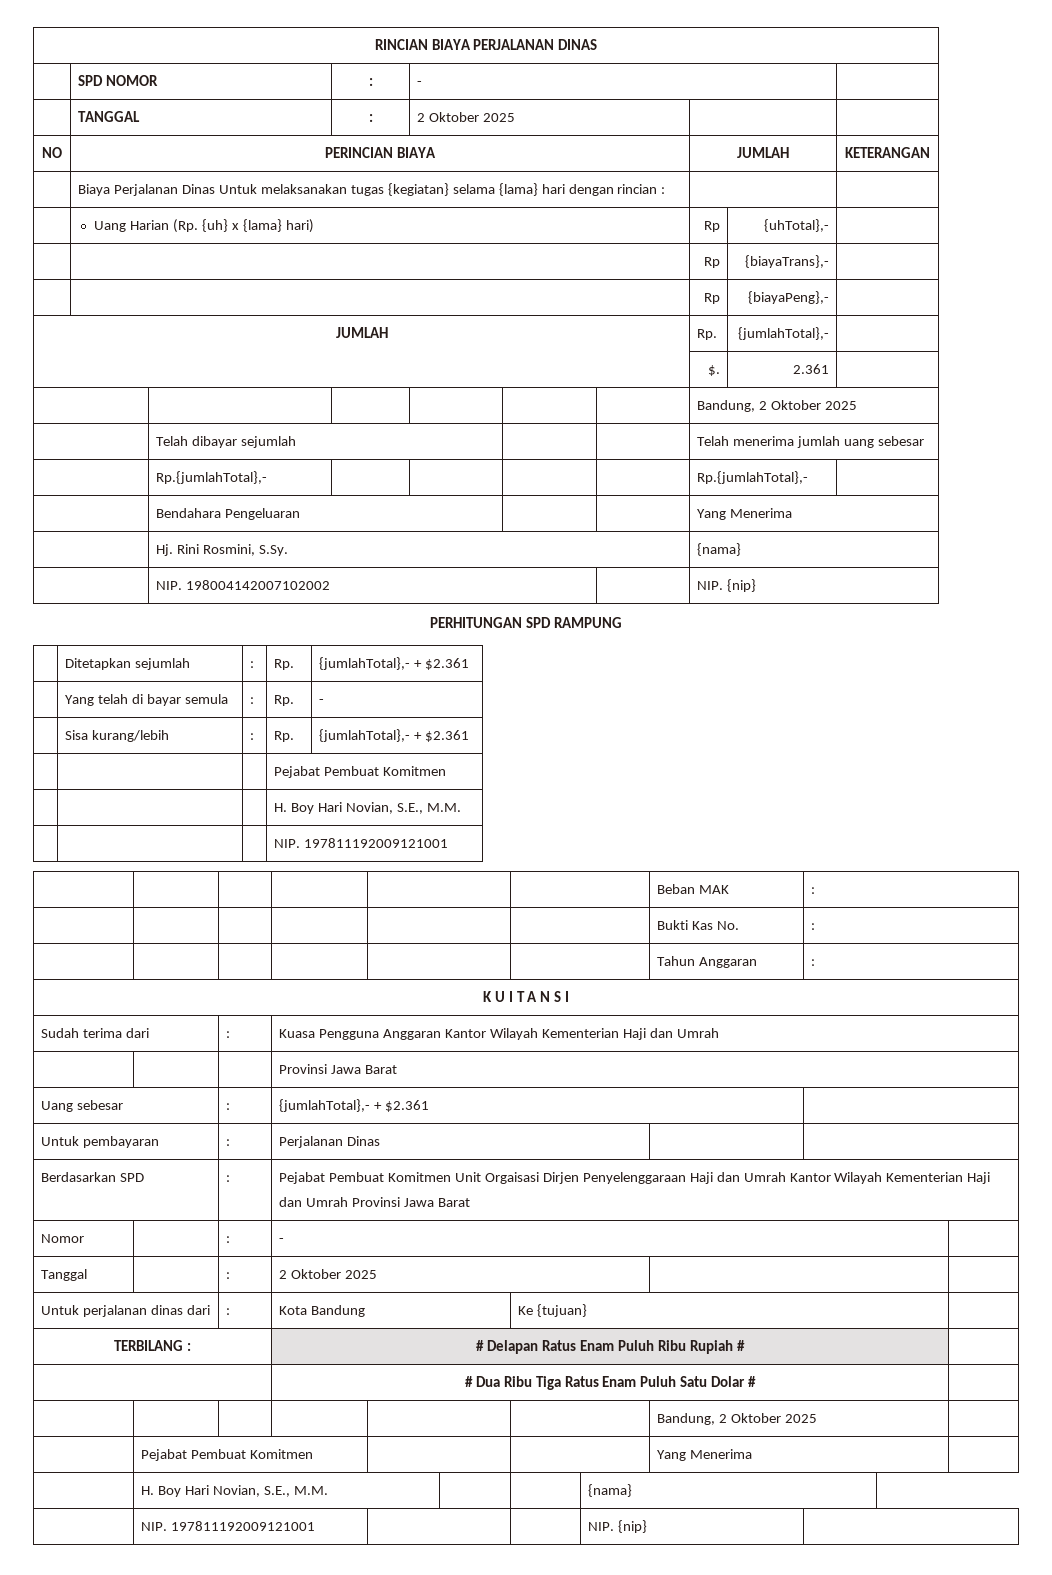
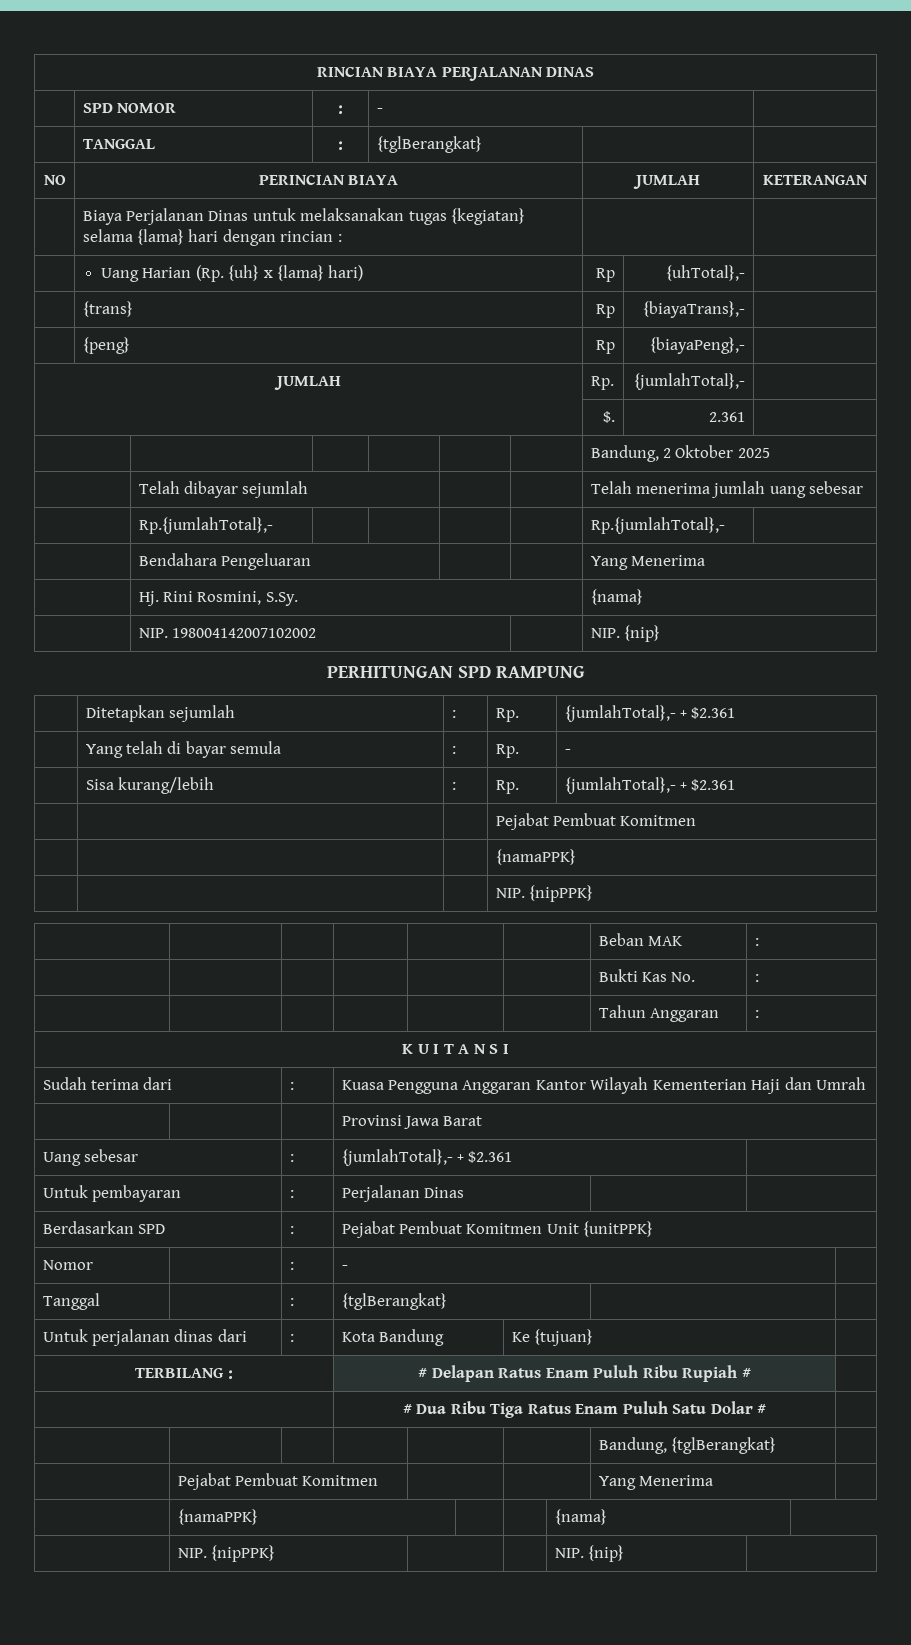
[417,112,516,122] 2 Oktober 2025 -> [376,136,482,153] {tglBerangkat}
[219,184,258,194] Untuk -> [252,208,296,221] untuk
(829, 225) none -> [82,301,133,317] {trans}
(829, 261) none -> [82,337,130,354] {peng}
[274,802,461,814] [274,838,449,848] H. Boy Hari Novian, S.E., M.M. // | | | NIP. 197811192009121001 -> [495,849,576,865] [495,885,594,902] {namaPPK} // | | | NIP. {nipPPK}
[485,1172,991,1184] [279,1197,471,1207] Orgaisasi Dirjen Penyelenggaraan Haji dan Umrah Kantor Wilayah Kementerian Haji dan Umrah Provinsi Jawa Barat -> [583,1221,654,1237] {unitPPK}
[279,1269,378,1279] 2 Oktober 2025 -> [341,1293,447,1310] {tglBerangkat}
[719,1413,818,1423] 2 Oktober 2025 -> [671,1437,777,1454] {tglBerangkat}
[141,1485,328,1497] [588,1484,633,1497] [141,1521,316,1531] H. Boy Hari Novian, S.E., M.M. | | | {nama} // | NIP. 197811192009121001 -> [177,1509,258,1525] [554,1509,607,1525] [177,1545,276,1562] {namaPPK} | | | {nama} // | NIP. {nipPPK}

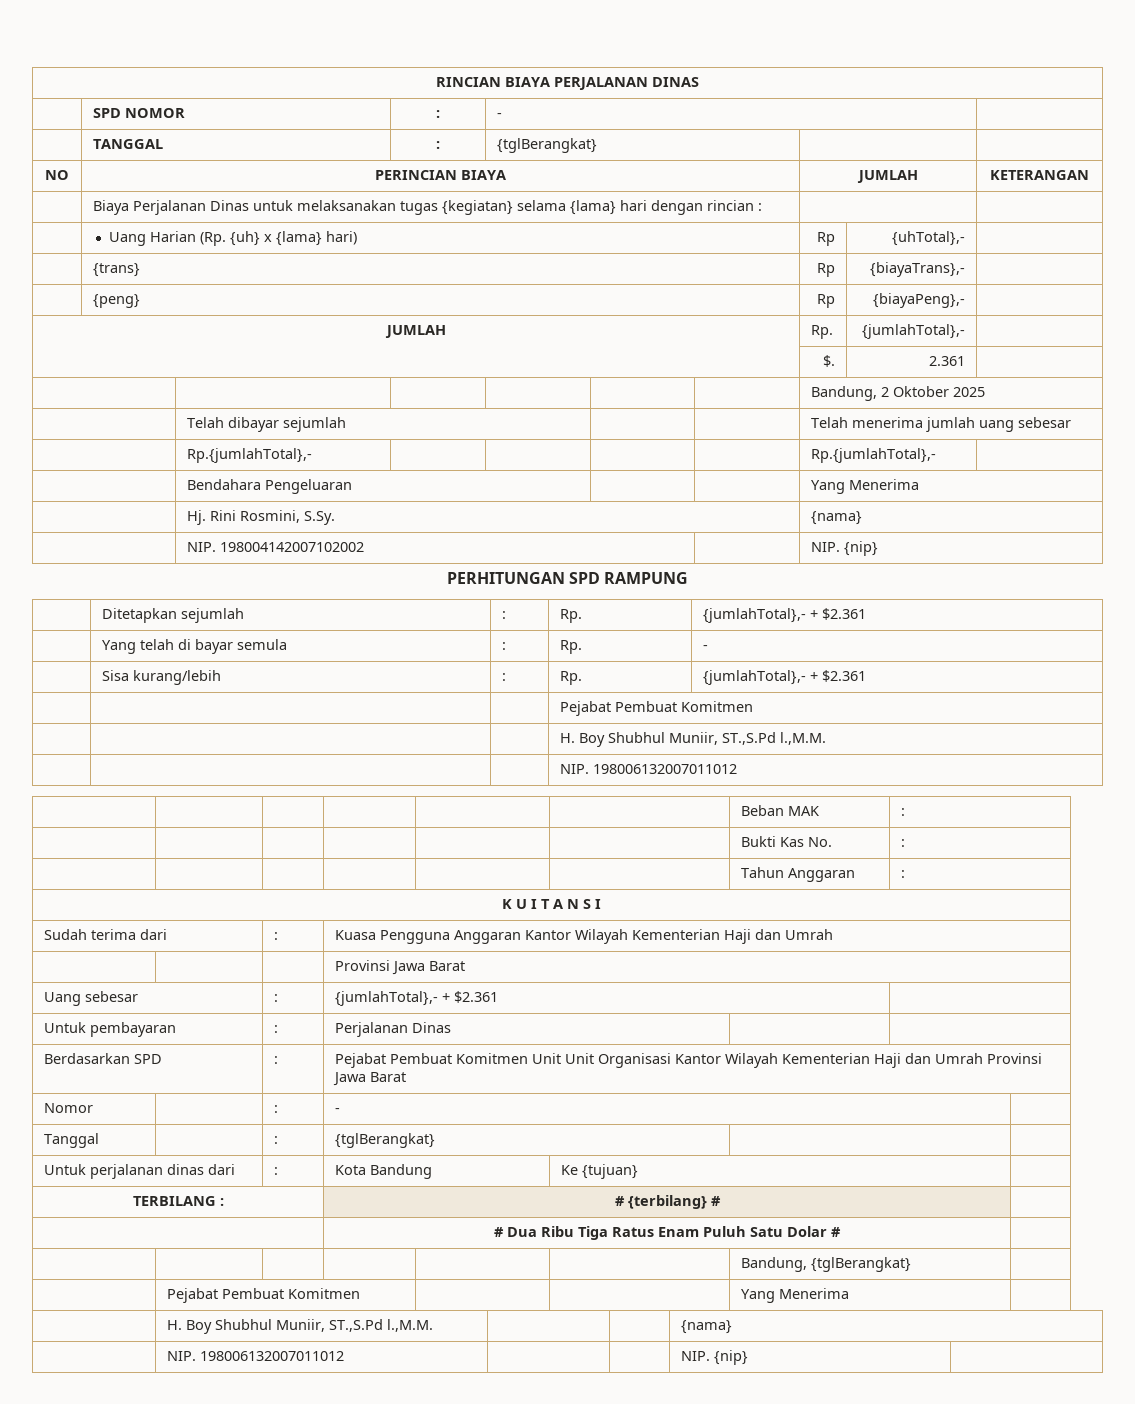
[495,849,576,865] [495,885,594,902] {namaPPK} // | | | NIP. {nipPPK} -> [559,732,826,747] [559,764,737,774] H. Boy Shubhul Muniir, ST.,S.Pd l.,M.M. // | | | NIP. 198006132007011012
[583,1221,654,1237] {unitPPK} -> [564,1053,1042,1068] [332,1072,406,1086] Unit Organisasi Kantor Wilayah Kementerian Haji dan Umrah Provinsi Jawa Barat
[431,1365,738,1382] Delapan Ratus Enam Puluh Ribu Rupiah -> [627,1195,707,1209] {terbilang}
[177,1509,258,1525] [554,1509,607,1525] [177,1545,276,1562] {namaPPK} | | | {nama} // | NIP. {nipPPK} -> [166,1319,433,1334] [680,1320,732,1334] [166,1351,344,1361] H. Boy Shubhul Muniir, ST.,S.Pd l.,M.M. | | | {nama} // | NIP. 198006132007011012

